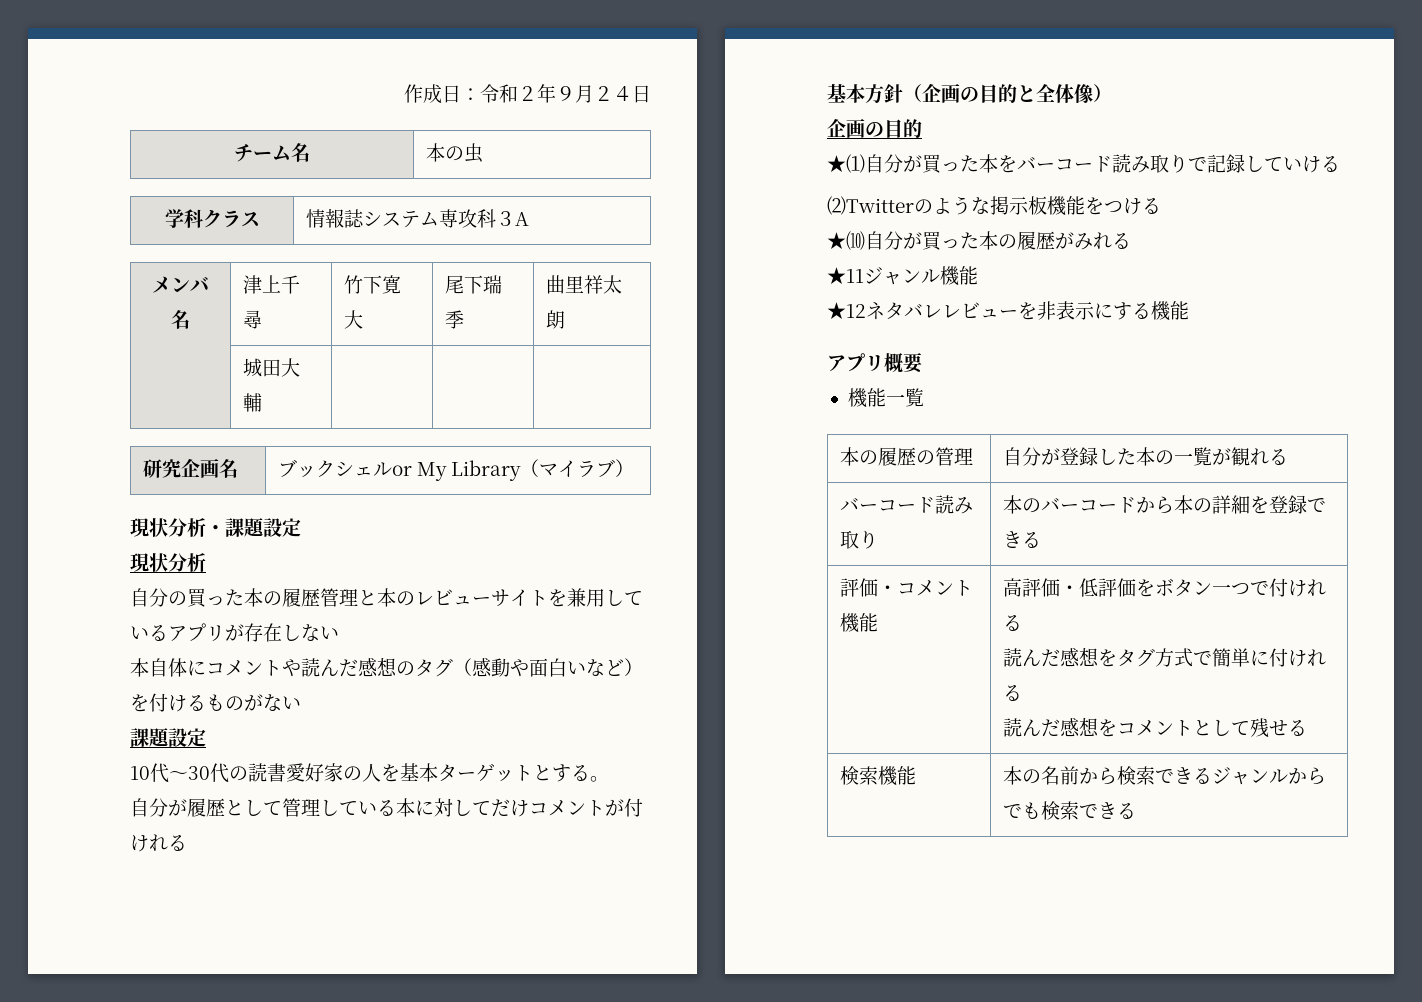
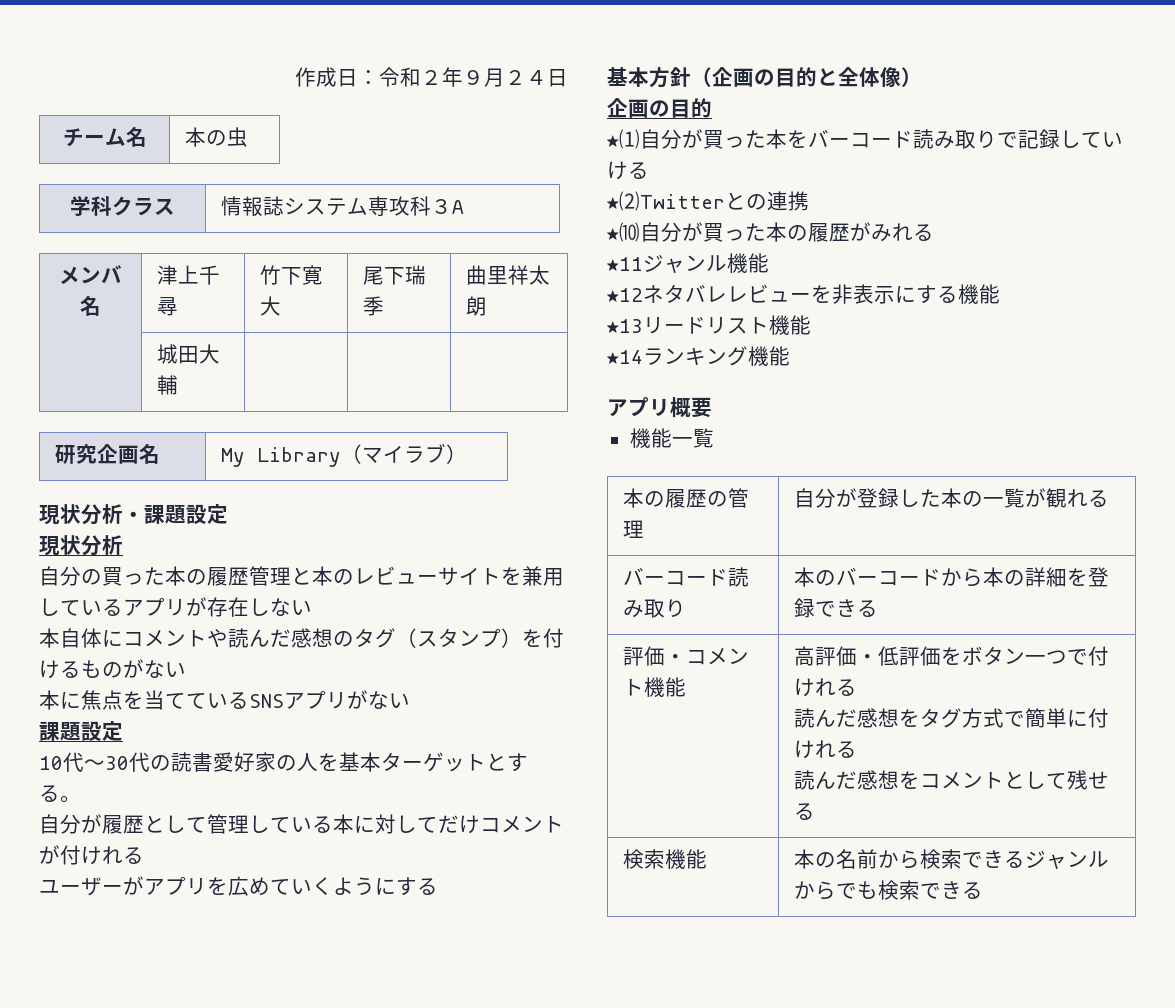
[278,459,413,478] ブックシェルor -> (160, 454) none
[472,658,624,677] 感動や面白いなど -> [417,628,501,647] スタンプ
(301, 703) none -> [39,690,410,710] // 本に焦点を当てているSNSアプリがない
(187, 843) none -> [39,876,438,896] // ユーザーがアプリを広めていくようにする
[827,196,1161,216] ⑵Twitterのような掲示板機能をつける -> [606,191,809,211] ★⑵Twitterとの連携
(1189, 310) none -> [606,315,811,335] [606,346,790,366] // ★13リードリスト機能 // ★14ランキング機能

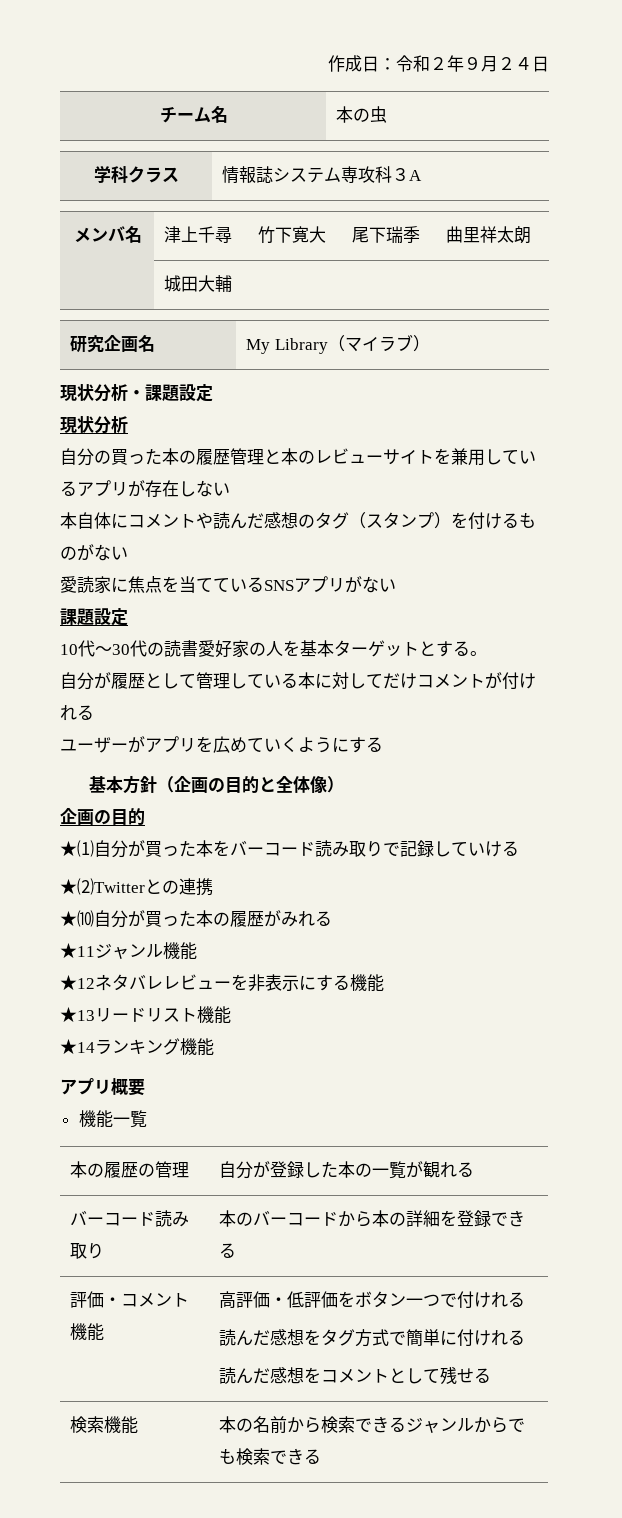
[39,690,60,710] 本 -> [60,576,111,594] 愛読家

